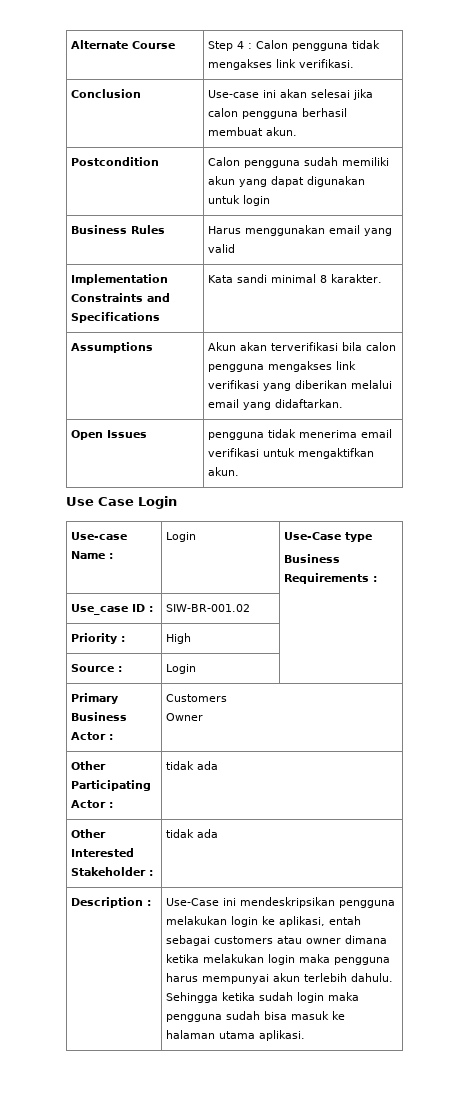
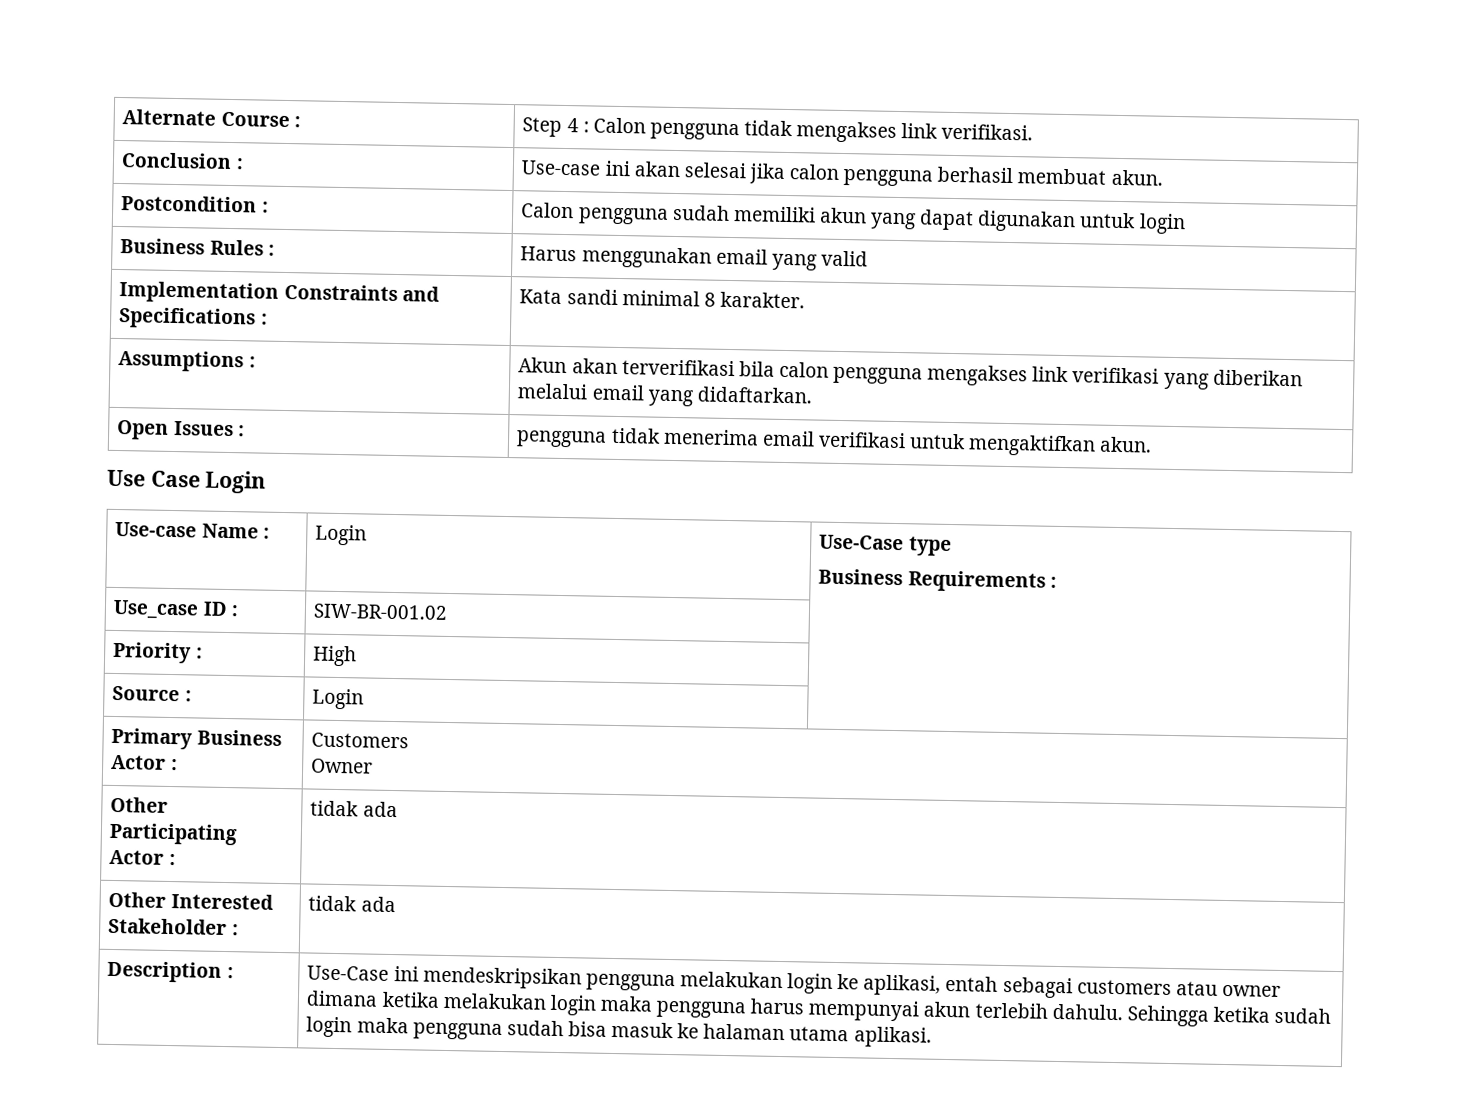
(176, 45) none -> [293,116,301,128] :
(142, 93) none -> [235,158,244,170] :
(160, 161) none -> [261,201,269,213] :
(166, 229) none -> [267,244,275,256] :
(161, 317) none -> [260,313,268,325] :
(154, 347) none -> [248,356,256,368] :
(148, 434) none -> [237,425,245,437] :

